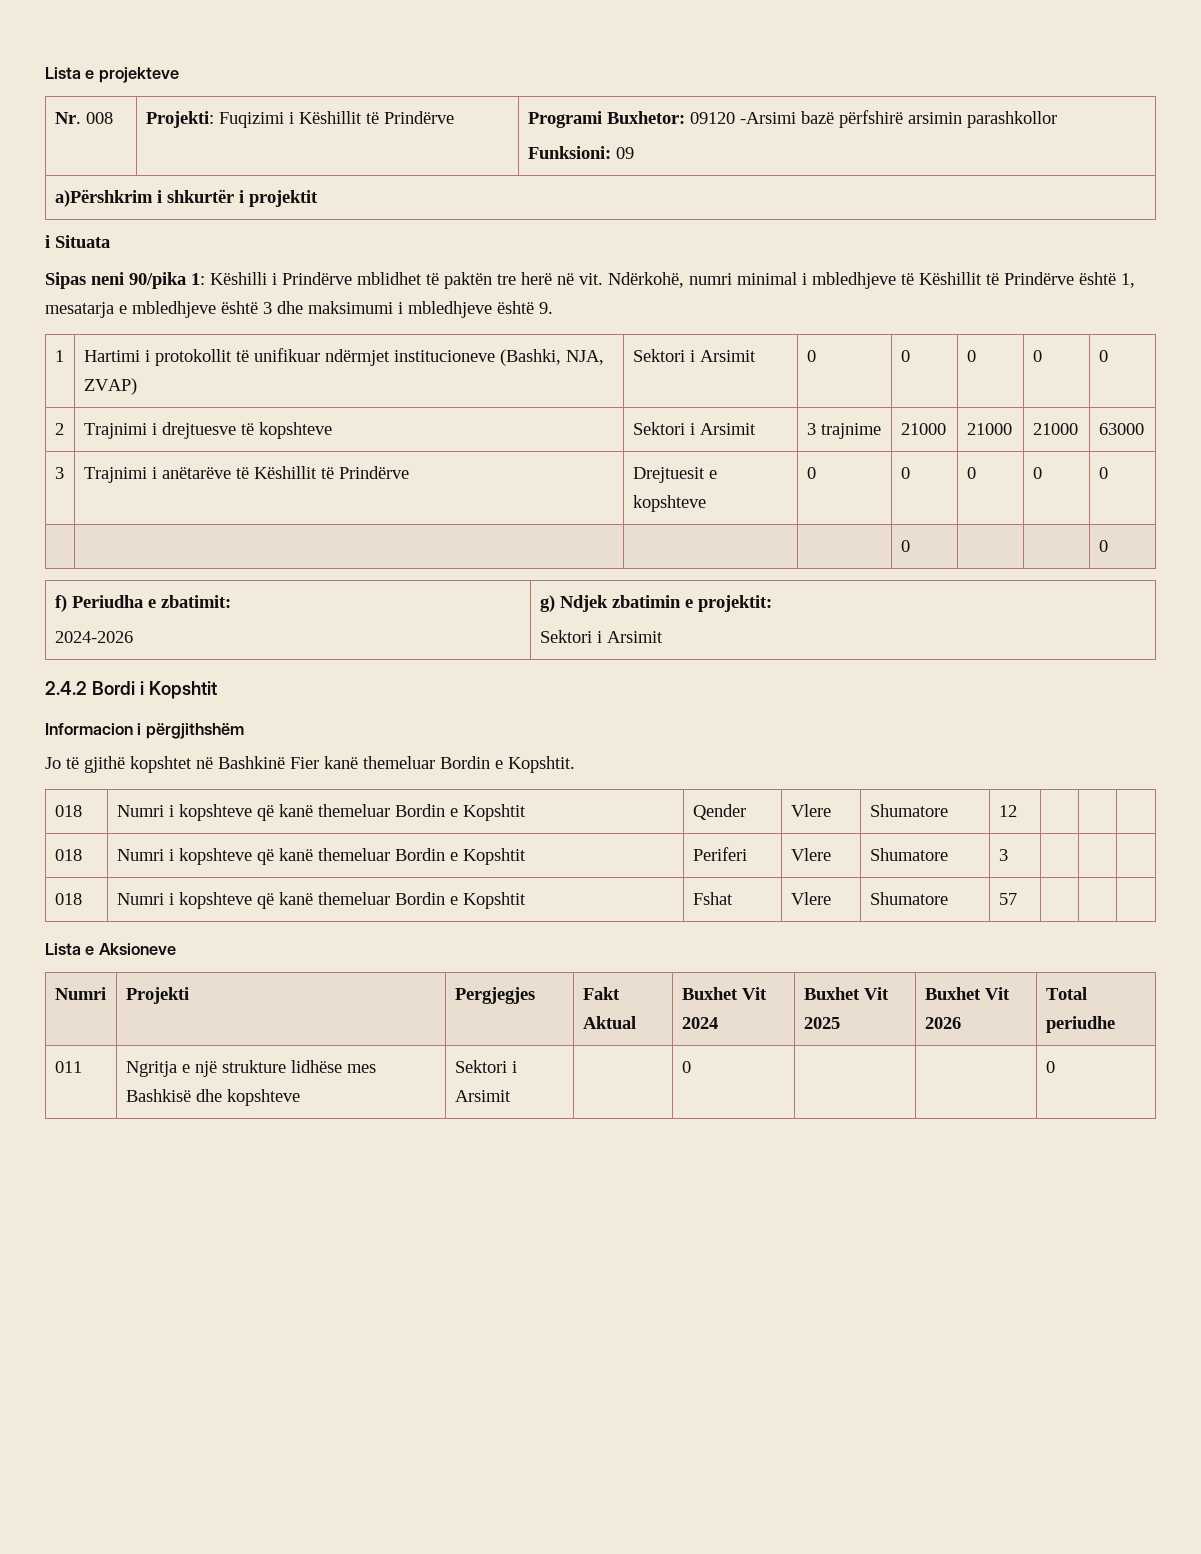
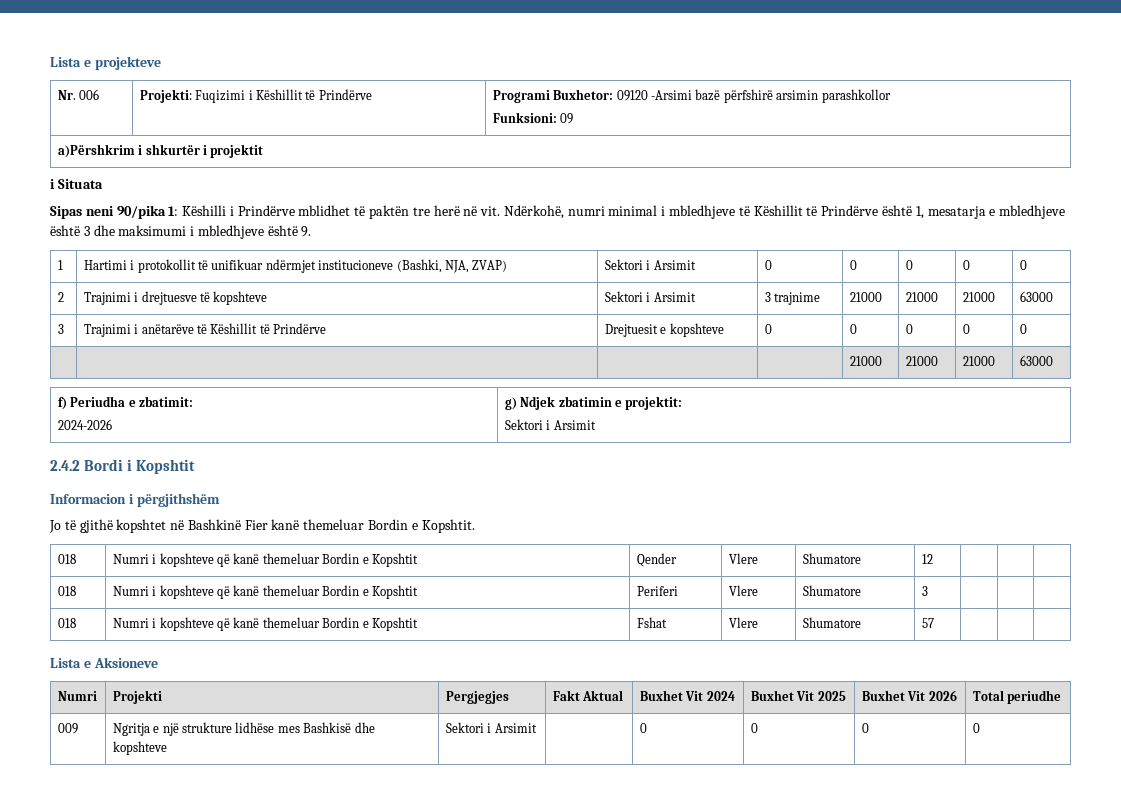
[85,112,113,124] 008 -> [79,89,100,100] 006
[900,540,910,552] [1098,540,1108,552] 0 | | | 0 -> [849,356,882,366] [905,356,938,366] [962,356,995,366] [1019,355,1053,366] 21000 | 21000 | 21000 | 63000
[54,1061,82,1073] 011 -> [57,723,78,734] 009
[1045,1061,1055,1073] | | 0 -> [750,723,758,733] [861,723,869,733] [972,723,980,733] 0 | 0 | 0

